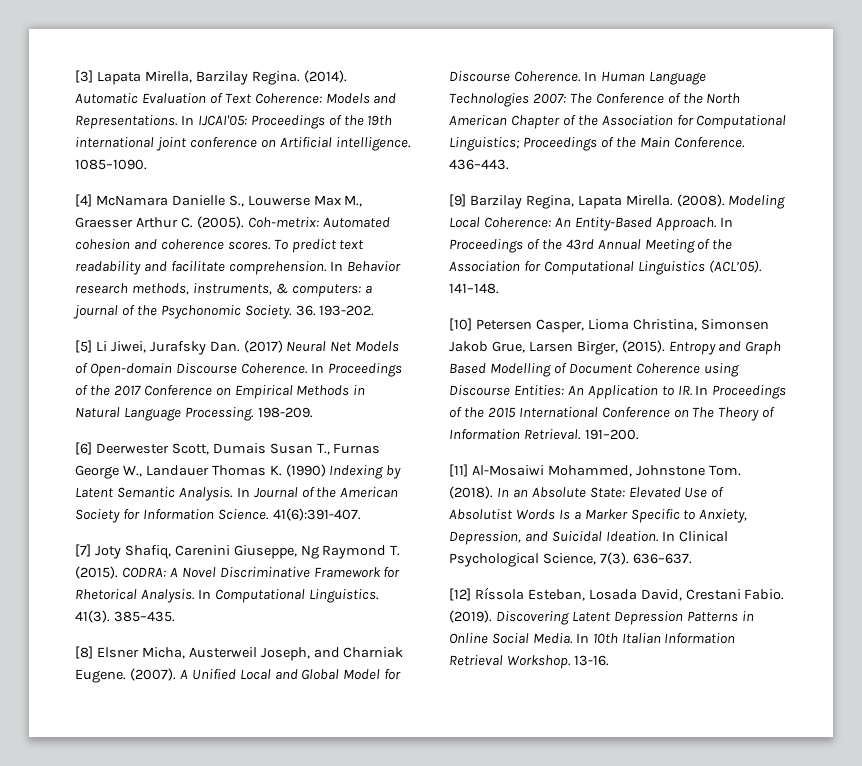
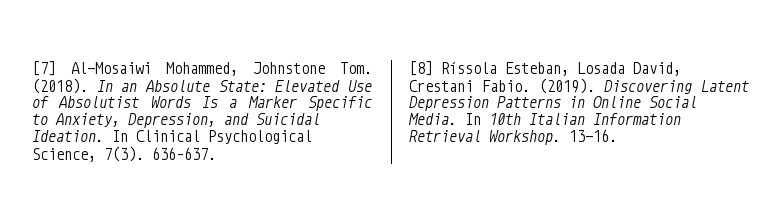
[75,70,347,85] [75,93,397,104] [75,115,393,129] [75,137,411,151] [75,159,147,170] [75,194,363,207] [75,216,390,229] [75,239,365,253] [75,261,401,275] [75,283,372,297] [73,305,375,319] [75,340,400,355] [75,363,402,377] [75,385,366,399] [75,407,313,421] [75,442,381,455] [75,464,402,479] [75,487,399,501] [75,508,361,523] [75,544,401,559] [75,566,401,579] [75,589,379,603] [75,610,175,623] [75,646,404,661] [75,668,402,683] [449,71,706,85] [449,93,741,107] [449,115,787,129] [449,137,745,151] [449,159,509,170] [449,194,786,209] [449,217,733,231] [449,239,733,253] [449,260,762,275] [449,283,499,294] [449,318,769,333] [449,340,782,355] [449,363,739,377] [449,385,787,399] [449,407,776,421] [449,429,639,440] [449,464,468,477] [3] Lapata Mirella, Barzilay Regina. (2014). Automatic Evaluation of Text Coherence: Models and Representations. In IJCAI'05: Proceedings of the 19th international joint conference on Artificial intelligence. 1085–1090. // [4] McNamara Danielle S., Louwerse Max M., Graesser Arthur C. (2005). Coh-metrix: Automated cohesion and coherence scores. To predict text readability and facilitate comprehension. In Behavior research methods, instruments, & computers: a journal of the Psychonomic Society. 36. 193-202. // [5] Li Jiwei, Jurafsky Dan. (2017) Neural Net Models of Open-domain Discourse Coherence. In Proceedings of the 2017 Conference on Empirical Methods in Natural Language Processing. 198-209. // [6] Deerwester Scott, Dumais Susan T., Furnas George W., Landauer Thomas K. (1990) Indexing by Latent Semantic Analysis. In Journal of the American Society for Information Science. 41(6):391-407. // [7] Joty Shafiq, Carenini Giuseppe, Ng Raymond T. (2015). CODRA: A Novel Discriminative Framework for Rhetorical Analysis. In Computational Linguistics. 41(3). 385–435. // [8] Elsner Micha, Austerweil Joseph, and Charniak Eugene. (2007). A Unified Local and Global Model for Discourse Coherence. In Human Language Technologies 2007: The Conference of the North American Chapter of the Association for Computational Linguistics; Proceedings of the Main Conference. 436–443. // [9] Barzilay Regina, Lapata Mirella. (2008). Modeling Local Coherence: An Entity-Based Approach. In Proceedings of the 43rd Annual Meeting of the Association for Computational Linguistics (ACL’05). 141–148. // [10] Petersen Casper, Lioma Christina, Simonsen Jakob Grue, Larsen Birger, (2015). Entropy and Graph Based Modelling of Document Coherence using Discourse Entities: An Application to IR. In Proceedings of the 2015 International Conference on The Theory of Information Retrieval. 191–200. // [11] -> [32,61,56,76] [7]
[449,588,471,601] [12] -> [409,61,433,76] [8]

